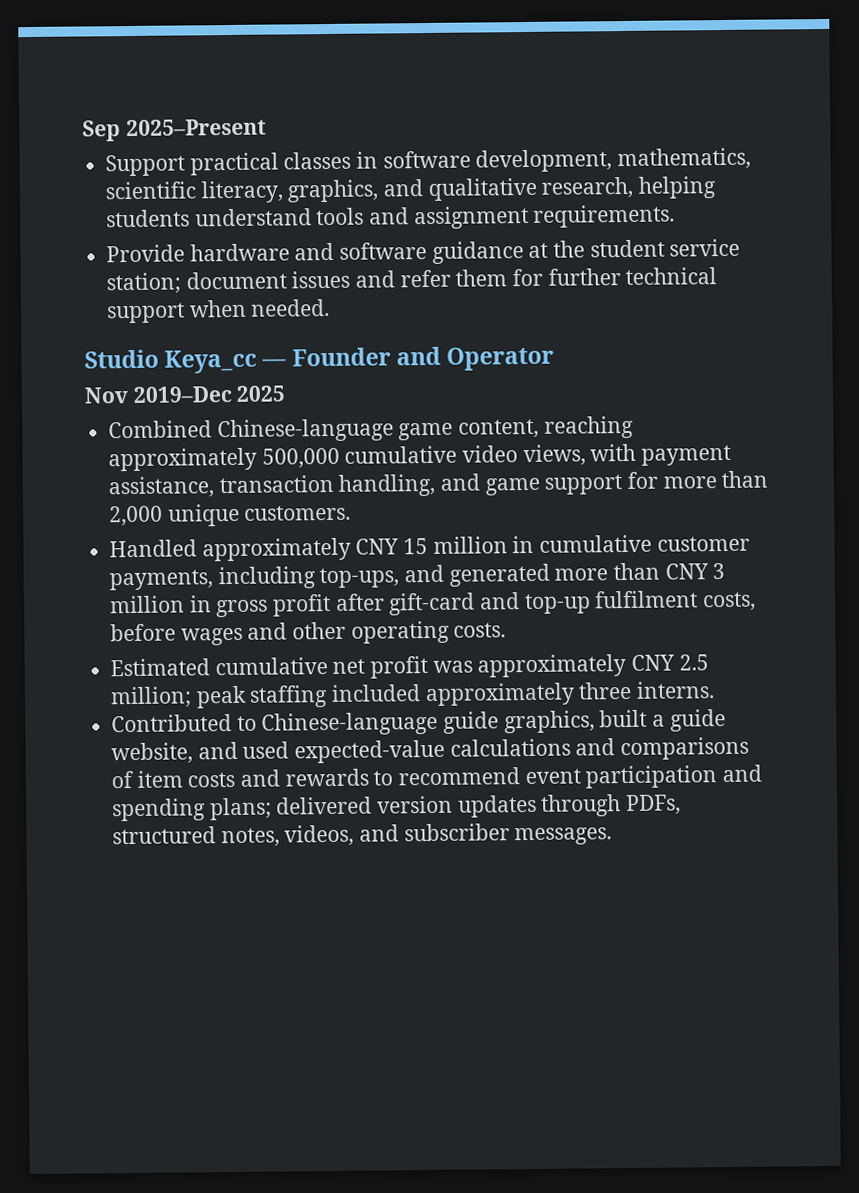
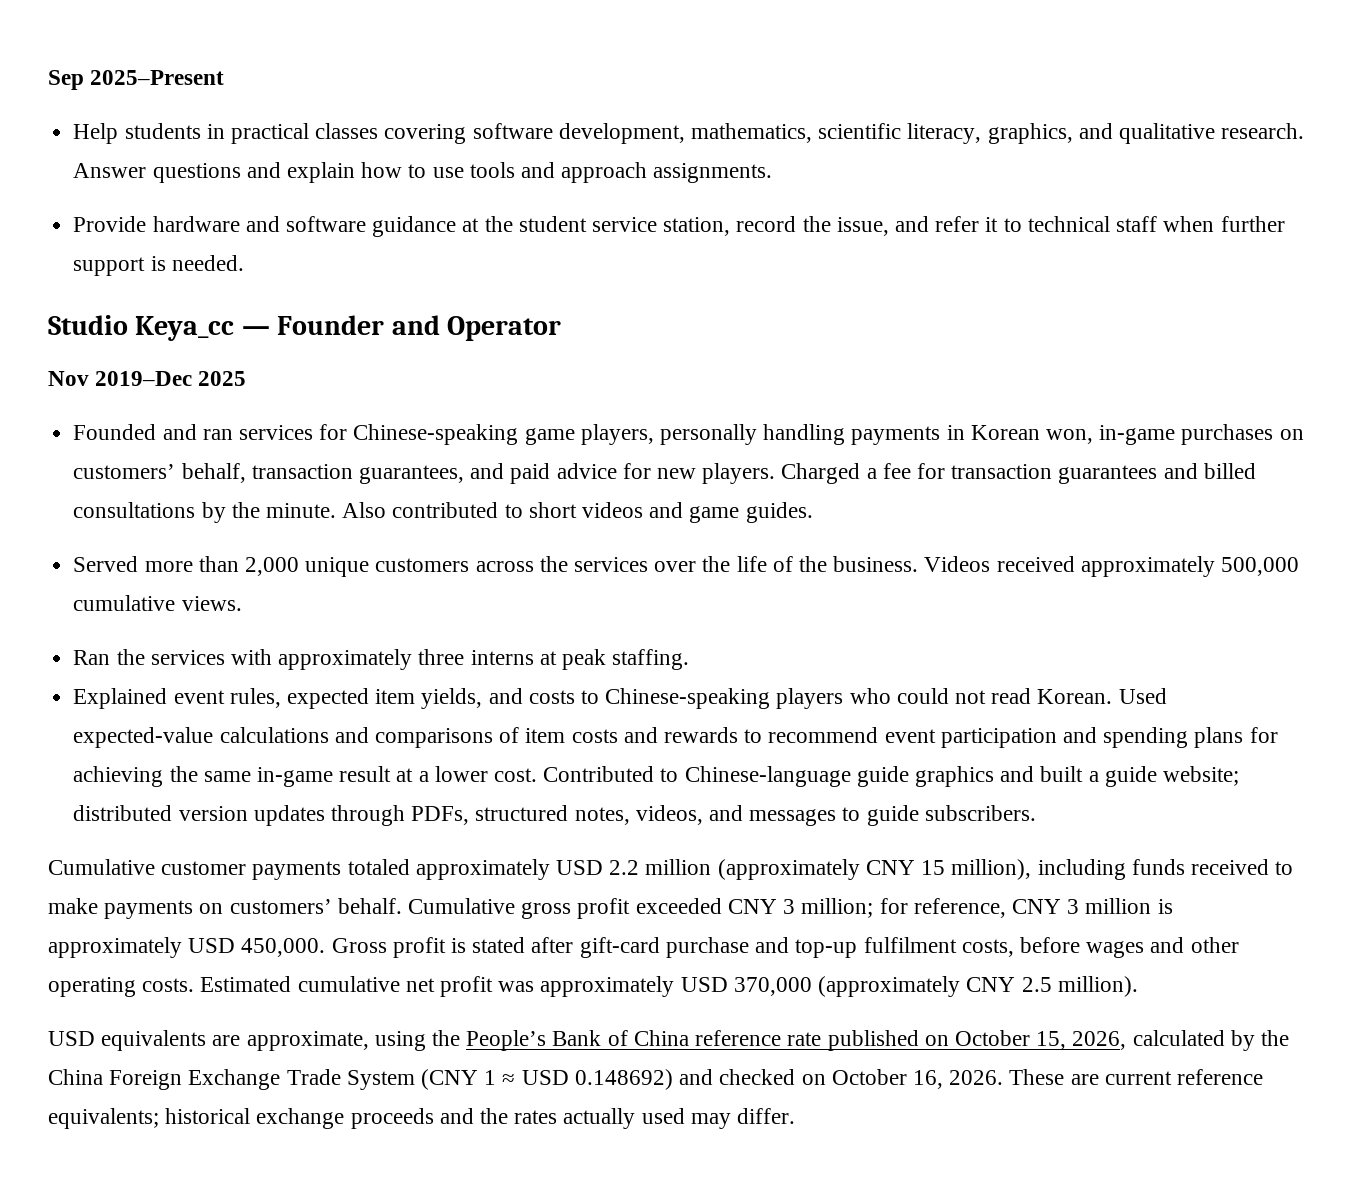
[105,154,186,177] Support -> [73,123,225,144] Help students in
[356,151,379,169] in -> [384,124,467,144] covering
[541,176,717,199] [106,204,676,230] research, helping students understand tools and assignment requirements. -> [1221,123,1305,139] [73,162,773,183] research. Answer questions and explain how to use tools and approach assignments.
[106,267,718,295] [107,299,247,324] station; document issues and refer them for further technical support when -> [663,216,1285,236] [73,256,166,276] station, record the issue, and refer it to technical staff when further support is
[108,415,634,443] [108,443,732,472] [108,470,769,499] [109,503,352,527] [109,534,750,562] [109,562,726,591] [109,590,757,618] [110,620,507,646] [110,654,709,679] [110,681,716,709] [111,709,726,736] [111,741,290,765] Combined Chinese-language game content, reaching approximately 500,000 cumulative video views, with payment assistance, transaction handling, and game support for more than 2,000 unique customers. // Handled approximately CNY 15 million in cumulative customer payments, including top-ups, and generated more than CNY 3 million in gross profit after gift-card and top-up fulfilment costs, before wages and other operating costs. // Estimated cumulative net profit was approximately CNY 2.5 million; peak staffing included approximately three interns. // Contributed to Chinese-language guide graphics, built a guide website, and used -> [73,424,1304,445] [73,463,1256,484] [73,502,813,523] [73,556,1300,577] [73,595,242,611] [73,649,690,670] [73,688,1167,709] Founded and ran services for Chinese-speaking game players, personally handling payments in Korean won, in-game purchases on customers’ behalf, transaction guarantees, and paid advice for new players. Charged a fee for transaction guarantees and billed consultations by the minute. Also contributed to short videos and game guides. // Served more than 2,000 unique customers across the services over the life of the business. Videos received approximately 500,000 cumulative views. // Ran the services with approximately three interns at peak staffing. // Explained event rules, expected item yields, and costs to Chinese-speaking players who could not read Korean. Used
[209,796,373,821] plans; delivered -> [1194,727,1278,748] [73,766,1240,787] [73,805,173,821] plans for achieving the same in-game result at a lower cost. Contributed to Chinese-language guide graphics and built a guide website; distributed
[403,823,613,846] subscriber messages. -> [749,805,1036,826] [48,859,1294,880] [48,898,1173,919] [48,937,1239,958] [48,976,1138,997] [48,1030,1289,1051] [48,1069,1263,1090] [48,1108,796,1129] messages to guide subscribers. // Cumulative customer payments totaled approximately USD 2.2 million (approximately CNY 15 million), including funds received to make payments on customers’ behalf. Cumulative gross profit exceeded CNY 3 million; for reference, CNY 3 million is approximately USD 450,000. Gross profit is stated after gift-card purchase and top-up fulfilment costs, before wages and other operating costs. Estimated cumulative net profit was approximately USD 370,000 (approximately CNY 2.5 million). // USD equivalents are approximate, using the People’s Bank of China reference rate published on October 15, 2026, calculated by the China Foreign Exchange Trade System (CNY 1 ≈ USD 0.148692) and checked on October 16, 2026. These are current reference equivalents; historical exchange proceeds and the rates actually used may differ.

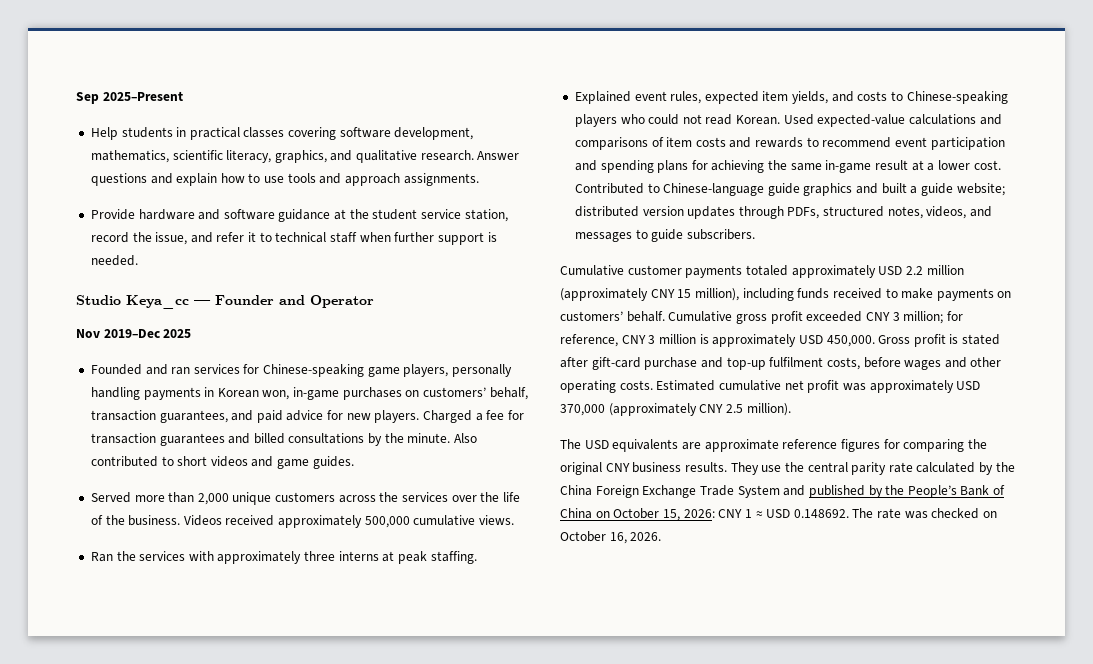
(1138, 986) none -> [560,439,581,449] The
[246,1030,1127,1051] approximate, using the People’s Bank of China reference rate published on October 15, 2026, -> [704,439,987,452] [560,462,913,475] approximate reference figures for comparing the original CNY business results. They use the central parity rate
[421,1069,714,1090] (CNY 1 ≈ USD 0.148692) and -> [783,485,1006,498] [560,508,928,521] and published by the People’s Bank of China on October 15, 2026: CNY 1 ≈ USD 0.148692. The rate was
[1009,1069,1263,1085] [48,1108,796,1129] These are current reference equivalents; historical exchange proceeds and the rates actually used may differ. -> (662, 536) none

